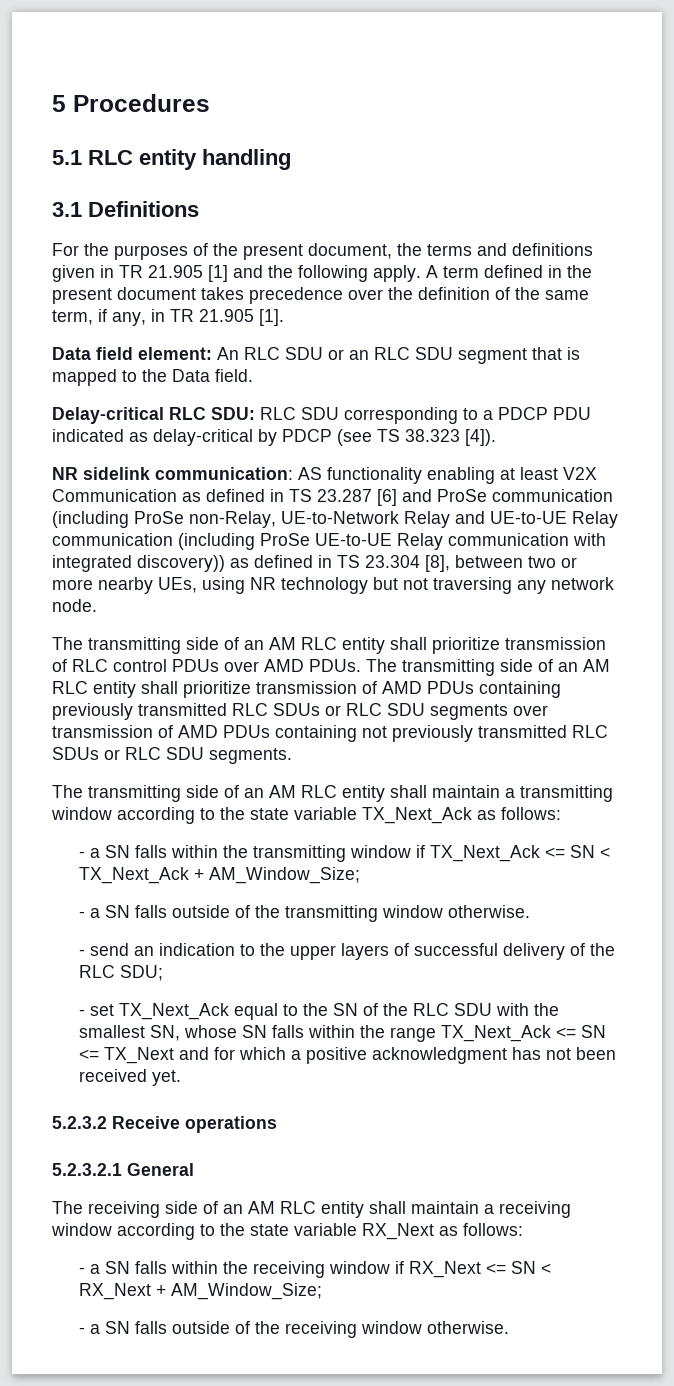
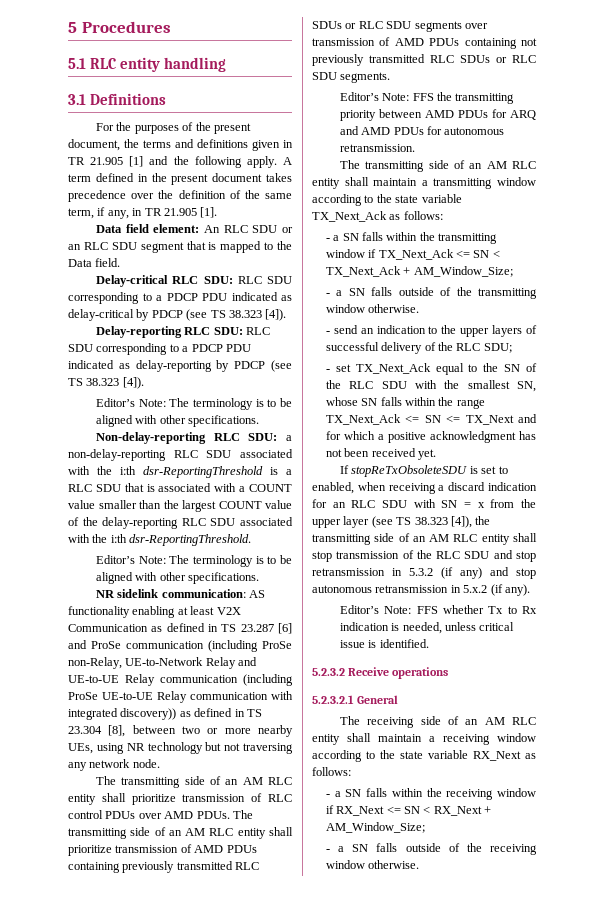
(496, 437) none -> [96,326,271,338] [68,343,251,355] [68,360,292,372] [68,377,144,389] [95,398,292,410] [95,415,260,427] [96,432,292,444] [68,449,293,461] [68,466,292,478] [68,483,292,492] [68,500,292,512] [68,517,293,529] [68,534,252,546] [95,555,292,567] [95,572,260,584] // Delay-reporting RLC SDU: RLC SDU corresponding to a PDCP PDU indicated as delay-reporting by PDCP (see TS 38.323 [4]). // Editor’s Note: The terminology is to be aligned with other specifications. // Non-delay-reporting RLC SDU: a non-delay-reporting RLC SDU associated with the i:th dsr-ReportingThreshold is a RLC SDU that is associated with a COUNT value smaller than the largest COUNT value of the delay-reporting RLC SDU associated with the i:th dsr-ReportingThreshold. // Editor’s Note: The terminology is to be aligned with other specifications.
(292, 756) none -> [339,92,515,104] [339,109,536,121] [339,126,505,135] [339,144,415,152] // Editor’s Note: FFS the transmitting priority between AMD PDUs for ARQ and AMD PDUs for autonomous retransmission.
(182, 1078) none -> [340,465,508,477] [312,482,537,494] [312,499,536,508] [312,516,491,528] [312,533,537,545] [312,550,536,562] [312,567,536,579] [312,584,530,596] [339,605,537,614] [339,622,515,634] [339,639,429,648] // If stopReTxObsoleteSDU is set to enabled, when receiving a discard indication for an RLC SDU with SN = x from the upper layer (see TS 38.323 [4]), the transmitting side of an AM RLC entity shall stop transmission of the RLC SDU and stop retransmission in 5.3.2 (if any) and stop autonomous retransmission in 5.x.2 (if any). // Editor’s Note: FFS whether Tx to Rx indication is needed, unless critical issue is identified.

